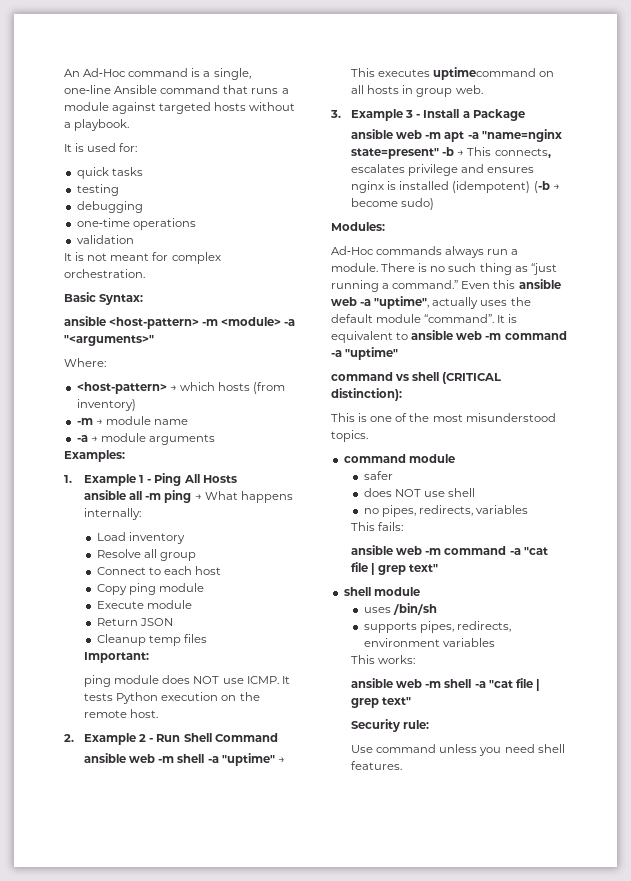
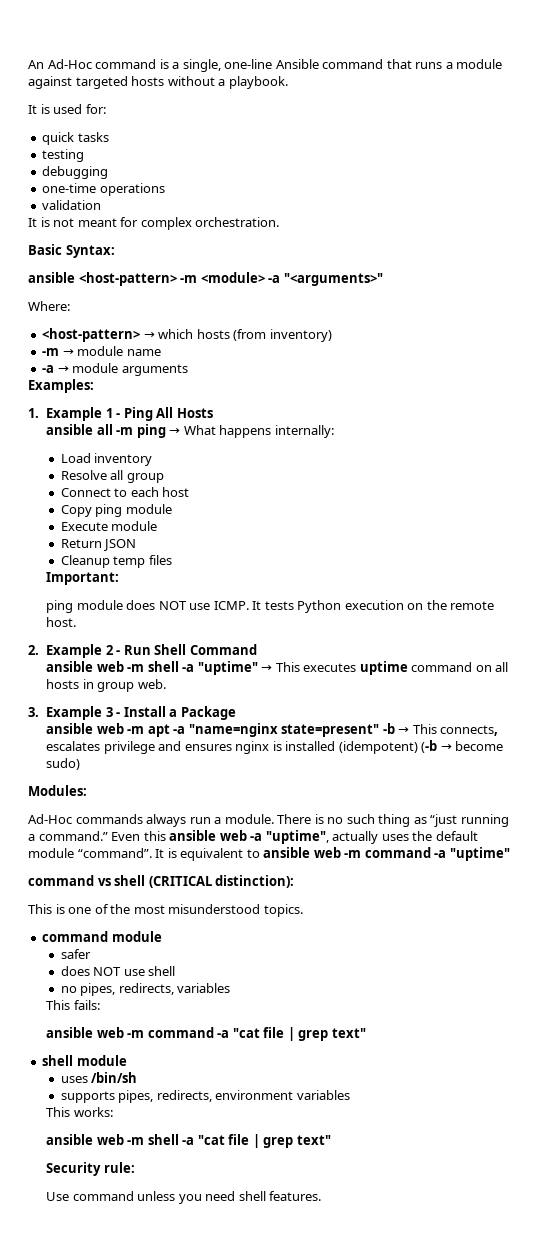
[433,67,537,80] uptimecommand -> [359,661,473,675] uptime command

